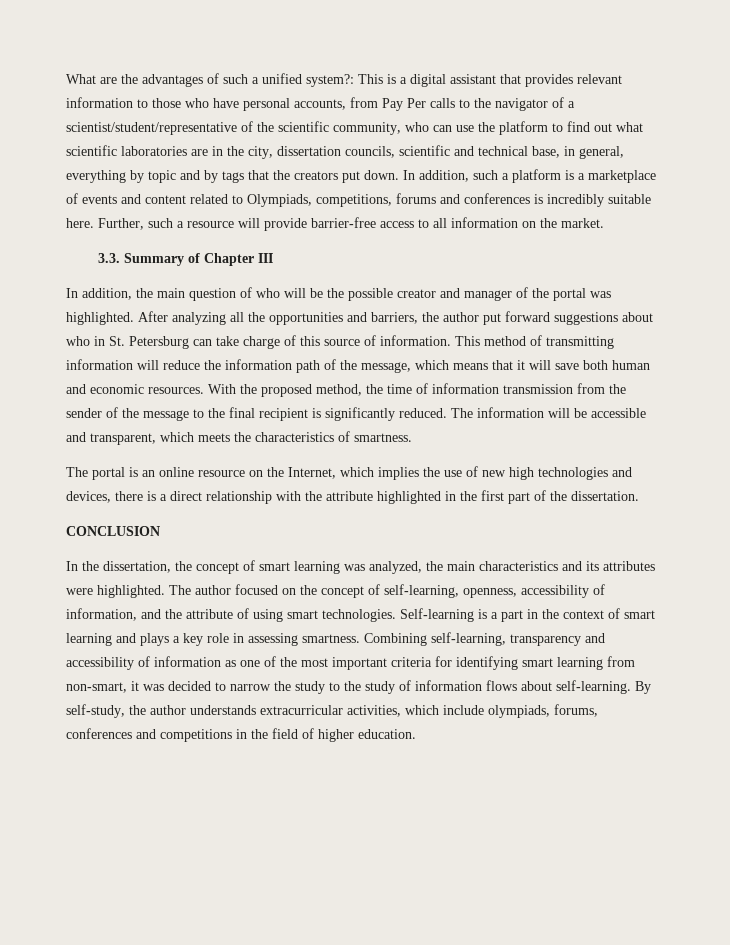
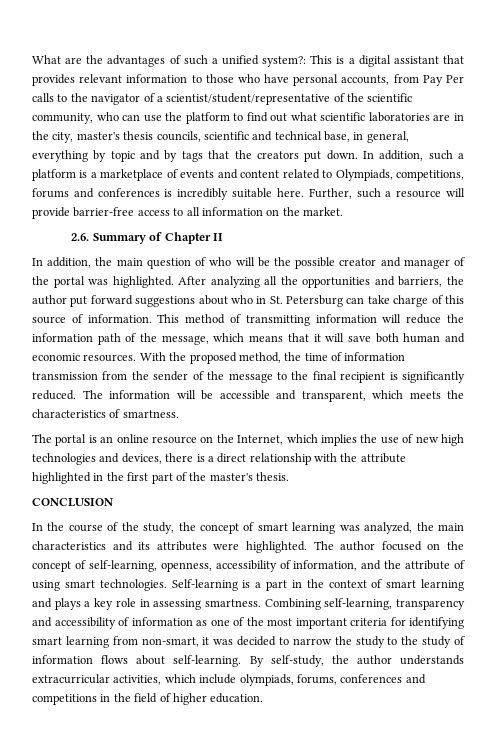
[277,146,341,156] dissertation -> [76,131,154,140] master's thesis
[98,253,121,263] 3.3. -> [71,233,90,241] 2.6.
[258,253,274,263] III -> [212,233,223,241] II
[571,491,639,501] dissertation. -> [209,472,289,481] master's thesis.
[103,561,171,573] dissertation, -> [68,522,175,534] course of the study,

